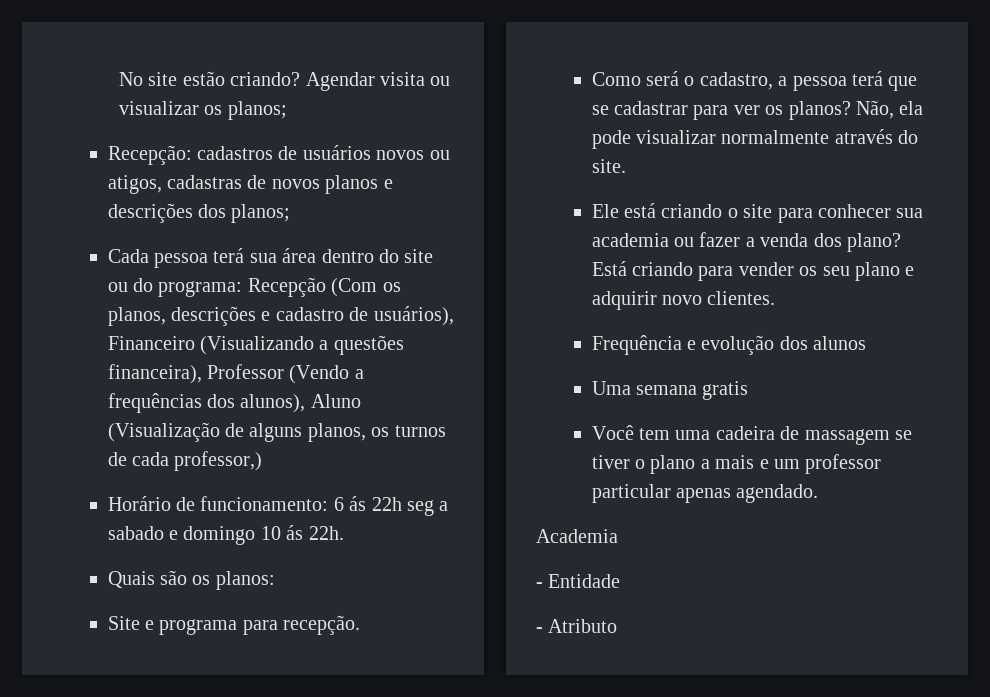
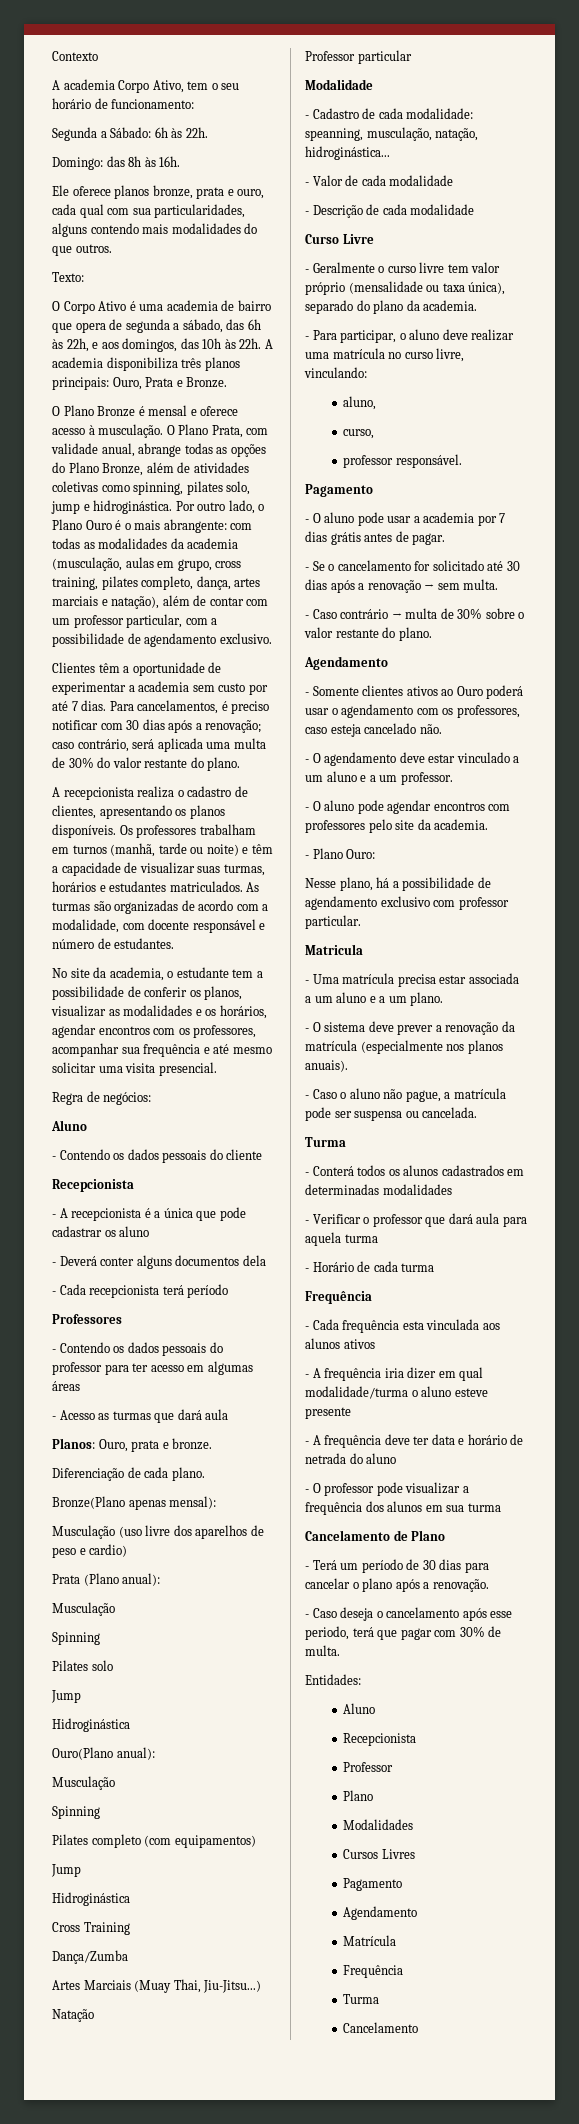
[119,71,451,91] [119,101,287,120] [107,145,450,165] [107,175,393,194] [107,203,291,223] [107,248,434,268] [107,277,401,297] [107,306,454,326] [107,335,404,355] [107,364,364,384] [107,393,361,413] [107,422,446,442] [107,451,263,471] [107,496,449,516] [107,525,344,545] [107,570,275,590] [107,615,361,635] [591,71,918,91] [591,100,924,120] [591,129,919,149] [591,159,626,173] [591,203,924,223] [591,232,901,252] [591,261,915,281] [591,291,776,310] [591,335,867,355] [591,381,749,400] [591,425,912,445] [591,454,882,474] [591,484,819,503] [536,529,618,543] [536,574,621,588] [536,619,618,633] No site estão criando? Agendar visita ou visualizar os planos; // Recepção: cadastros de usuários novos ou atigos, cadastras de novos planos e descrições dos planos; // Cada pessoa terá sua área dentro do site ou do programa: Recepção (Com os planos, descrições e cadastro de usuários), Financeiro (Visualizando a questões financeira), Professor (Vendo a frequências dos alunos), Aluno (Visualização de alguns planos, os turnos de cada professor,) // Horário de funcionamento: 6 ás 22h seg a sabado e domingo 10 ás 22h. // Quais são os planos: // Site e programa para recepção. // Como será o cadastro, a pessoa terá que se cadastrar para ver os planos? Não, ela pode visualizar normalmente através do site. // Ele está criando o site para conhecer sua academia ou fazer a venda dos plano? Está criando para vender os seu plano e adquirir novo clientes. // Frequência e evolução dos alunos // Uma semana gratis // Você tem uma cadeira de massagem se tiver o plano a mais e um professor particular apenas agendado. // Academia // - Entidade // - Atributo -> [52,51,98,61] [52,79,240,93] [52,98,195,109] [52,127,208,141] [52,156,181,170] [52,185,265,199] [52,204,246,218] [52,223,258,237] [52,244,112,256] [52,272,84,282] [52,300,271,314] [52,319,261,333] [52,338,273,352] [52,357,240,371] [52,377,228,390] [52,405,239,417] [52,424,269,438] [51,443,266,457] [52,462,249,476] [52,481,251,495] [51,500,265,514] [52,519,253,533] [52,538,239,549] [52,557,242,571] [52,576,261,590] [52,595,269,609] [52,614,218,628] [52,633,272,647] [52,662,222,676] [52,681,268,695] [52,700,270,714] [52,719,262,733] [52,738,266,752] [52,757,241,771] [52,786,248,800] [52,805,225,819] [52,824,256,838] [52,843,273,857] [52,862,265,876] [52,881,260,892] [52,900,269,914] [52,919,266,933] [52,938,175,949] [52,967,263,981] [52,986,243,1000] [51,1005,267,1019] [52,1024,257,1038] [52,1043,272,1057] [52,1062,217,1076] [52,1091,152,1105] [51,1120,87,1131] [52,1149,263,1163] [52,1179,134,1192] [52,1207,246,1221] [52,1226,150,1237] [52,1255,266,1269] [52,1284,229,1298] [52,1314,122,1324] [52,1342,223,1356] [52,1361,253,1375] [52,1381,80,1391] [52,1409,229,1423] [52,1438,213,1452] [52,1467,205,1481] [52,1496,217,1510] [52,1525,264,1539] [52,1544,128,1558] [52,1573,161,1586] [52,1602,115,1616] [52,1632,100,1645] [52,1660,113,1671] [51,1690,81,1703] [52,1718,130,1732] [52,1747,155,1760] [52,1776,115,1790] [52,1806,100,1819] [52,1834,256,1848] [51,1864,81,1877] [52,1892,130,1906] [52,1922,130,1935] [52,1950,128,1964] [52,1979,262,1993] [52,2009,94,2022] [305,50,412,64] [305,79,373,90] [305,108,474,119] [305,127,479,141] [305,146,390,160] [305,175,454,186] [305,204,475,218] [305,234,374,244] [305,262,501,273] [305,281,506,295] [305,300,478,314] [305,329,515,343] [305,348,465,362] [304,367,367,378] [343,396,377,410] [343,429,375,439] [343,454,462,468] [305,484,373,497] [305,512,506,526] [305,531,446,545] [305,560,520,571] [305,579,499,593] [305,608,525,619] [304,627,432,641] [304,656,388,670] [305,685,524,699] [305,704,520,718] [305,723,442,737] [305,752,520,766] [305,771,453,785] [305,800,511,814] [305,819,489,833] [305,848,376,859] [305,877,491,891] [305,896,509,910] [305,915,361,929] [305,944,363,955] [305,973,519,987] [305,992,444,1006] [305,1021,515,1035] [305,1040,503,1054] [305,1060,348,1072] [305,1088,506,1102] [305,1107,478,1121] [305,1137,346,1147] [305,1165,525,1176] [305,1184,452,1195] [305,1213,527,1227] [305,1232,378,1246] [305,1261,435,1272] [305,1291,372,1304] [305,1319,500,1333] [305,1338,375,1349] [305,1367,484,1381] [305,1386,488,1399] [305,1407,351,1419] [305,1434,524,1448] [305,1453,397,1464] [305,1482,469,1496] [305,1501,501,1515] [305,1530,446,1541] [305,1559,489,1573] [305,1578,489,1592] [305,1607,513,1621] [305,1626,502,1640] [305,1645,340,1656] [305,1674,361,1685] [343,1703,376,1714] [343,1733,417,1746] [343,1762,394,1772] [343,1790,374,1801] [343,1819,414,1830] [343,1849,415,1859] [343,1878,403,1891] [343,1906,418,1920] [343,1935,397,1946] [343,1965,404,1978] [343,1994,380,2004] [343,2022,419,2033] Contexto // A academia Corpo Ativo, tem o seu horário de funcionamento: // Segunda a Sábado: 6h às 22h. // Domingo: das 8h às 16h. // Ele oferece planos bronze, prata e ouro, cada qual com sua particularidades, alguns contendo mais modalidades do que outros. // Texto: // O Corpo Ativo é uma academia de bairro que opera de segunda a sábado, das 6h às 22h, e aos domingos, das 10h às 22h. A academia disponibiliza três planos principais: Ouro, Prata e Bronze. // O Plano Bronze é mensal e oferece acesso à musculação. O Plano Prata, com validade anual, abrange todas as opções do Plano Bronze, além de atividades coletivas como spinning, pilates solo, jump e hidroginástica. Por outro lado, o Plano Ouro é o mais abrangente: com todas as modalidades da academia (musculação, aulas em grupo, cross training, pilates completo, dança, artes marciais e natação), além de contar com um professor particular, com a possibilidade de agendamento exclusivo. // Clientes têm a oportunidade de experimentar a academia sem custo por até 7 dias. Para cancelamentos, é preciso notificar com 30 dias após a renovação; caso contrário, será aplicada uma multa de 30% do valor restante do plano. // A recepcionista realiza o cadastro de clientes, apresentando os planos disponíveis. Os professores trabalham em turnos (manhã, tarde ou noite) e têm a capacidade de visualizar suas turmas, horários e estudantes matriculados. As turmas são organizadas de acordo com a modalidade, com docente responsável e número de estudantes. // No site da academia, o estudante tem a possibilidade de conferir os planos, visualizar as modalidades e os horários, agendar encontros com os professores, acompanhar sua frequência e até mesmo solicitar uma visita presencial. // Regra de negócios: // Aluno // - Contendo os dados pessoais do cliente // Recepcionista // - A recepcionista é a única que pode cadastrar os aluno // - Deverá conter alguns documentos dela // - Cada recepcionista terá período // Professores // - Contendo os dados pessoais do professor para ter acesso em algumas áreas // - Acesso as turmas que dará aula // Planos: Ouro, prata e bronze. // Diferenciação de cada plano. // Bronze(Plano apenas mensal): // Musculação (uso livre dos aparelhos de peso e cardio) // Prata (Plano anual): // Musculação // Spinning // Pilates solo // Jump // Hidroginástica // Ouro(Plano anual): // Musculação // Spinning // Pilates completo (com equipamentos) // Jump // Hidroginástica // Cross Training // Dança/Zumba // Artes Marciais (Muay Thai, Jiu-Jitsu...) // Natação // Professor particular // Modalidade // - Cadastro de cada modalidade: speanning, musculação, natação, hidroginástica... // - Valor de cada modalidade // - Descrição de cada modalidade // Curso Livre // - Geralmente o curso livre tem valor próprio (mensalidade ou taxa única), separado do plano da academia. // - Para participar, o aluno deve realizar uma matrícula no curso livre, vinculando: // aluno, // curso, // professor responsável. // Pagamento // - O aluno pode usar a academia por 7 dias grátis antes de pagar. // - Se o cancelamento for solicitado até 30 dias após a renovação → sem multa. // - Caso contrário → multa de 30% sobre o valor restante do plano. // Agendamento // - Somente clientes ativos ao Ouro poderá usar o agendamento com os professores, caso esteja cancelado não. // - O agendamento deve estar vinculado a um aluno e a um professor. // - O aluno pode agendar encontros com professores pelo site da academia. // - Plano Ouro: // Nesse plano, há a possibilidade de agendamento exclusivo com professor particular. // Matricula // - Uma matrícula precisa estar associada a um aluno e a um plano. // - O sistema deve prever a renovação da matrícula (especialmente nos planos anuais). // - Caso o aluno não pague, a matrícula pode ser suspensa ou cancelada. // Turma // - Conterá todos os alunos cadastrados em determinadas modalidades // - Verificar o professor que dará aula para aquela turma // - Horário de cada turma // Frequência // - Cada frequência esta vinculada aos alunos ativos // - A frequência iria dizer em qual modalidade/turma o aluno esteve presente // - A frequência deve ter data e horário de netrada do aluno // - O professor pode visualizar a frequência dos alunos em sua turma // Cancelamento de Plano // - Terá um período de 30 dias para cancelar o plano após a renovação. // - Caso deseja o cancelamento após esse periodo, terá que pagar com 30% de multa. // Entidades: // Aluno // Recepcionista // Professor // Plano // Modalidades // Cursos Livres // Pagamento // Agendamento // Matrícula // Frequência // Turma // Cancelamento

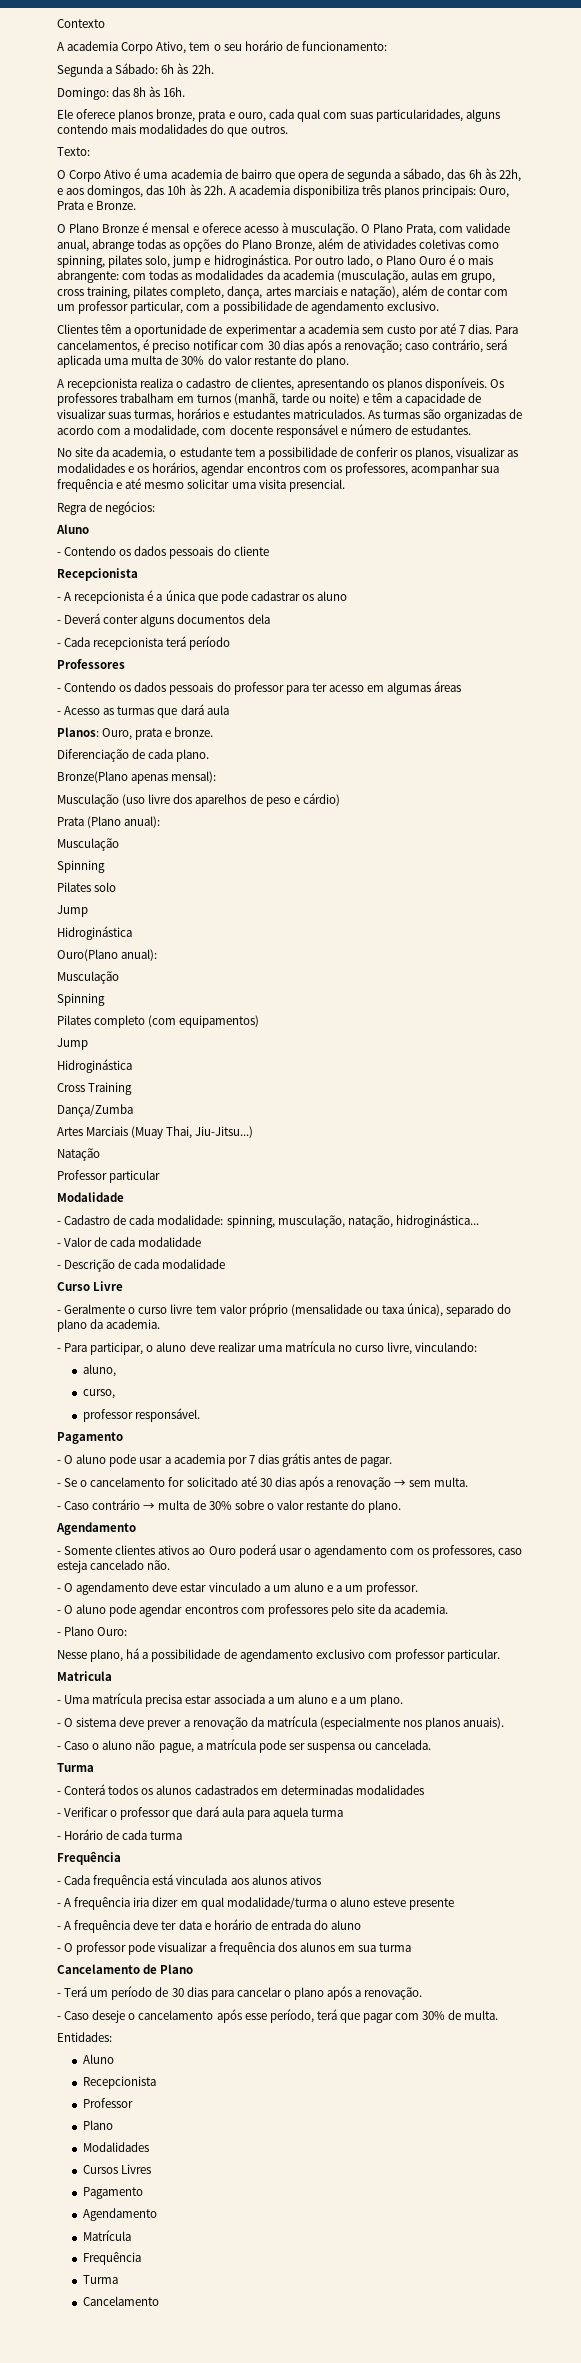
[132,208,151,215] sua -> [350,112,374,119] suas
[89,1544,128,1557] cardio) -> [302,793,340,806] cárdio)
[305,128,363,141] speanning, -> [226,1215,275,1228] spinning,
[402,1321,424,1330] esta -> [152,1874,174,1885] está
[305,1453,346,1464] netrada -> [270,1920,311,1930] entrada
[340,1607,374,1621] deseja -> [92,2010,126,2023] deseje
[305,1626,349,1640] periodo, -> [269,2009,314,2023] período,

